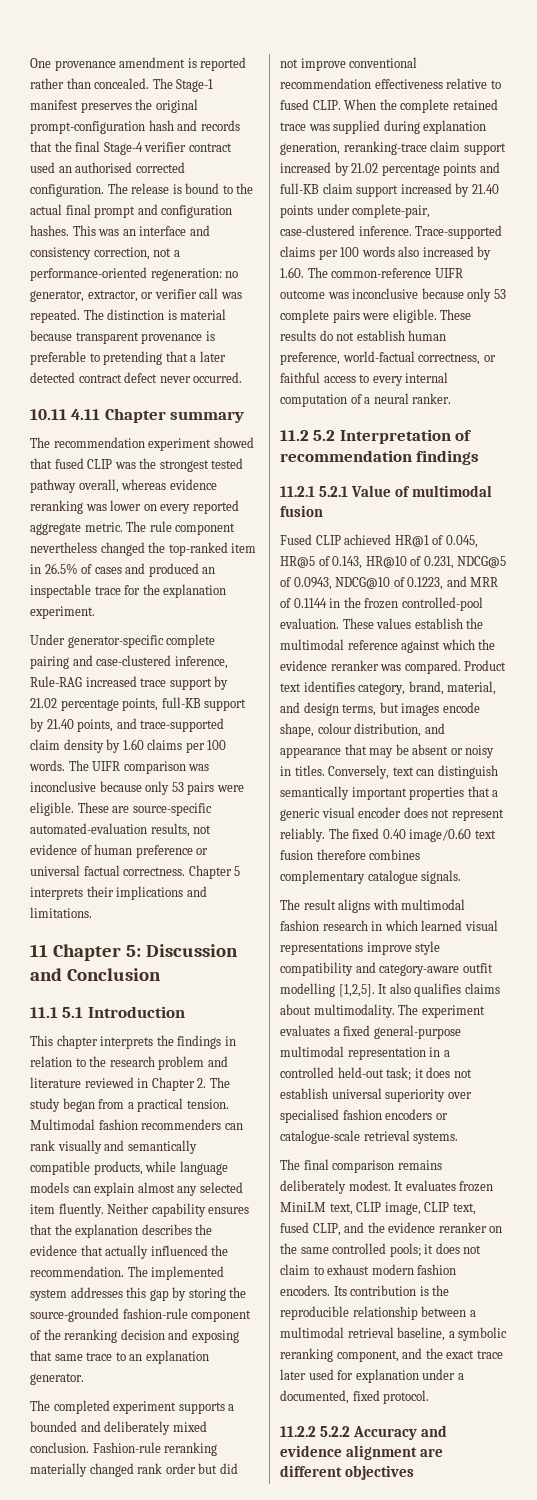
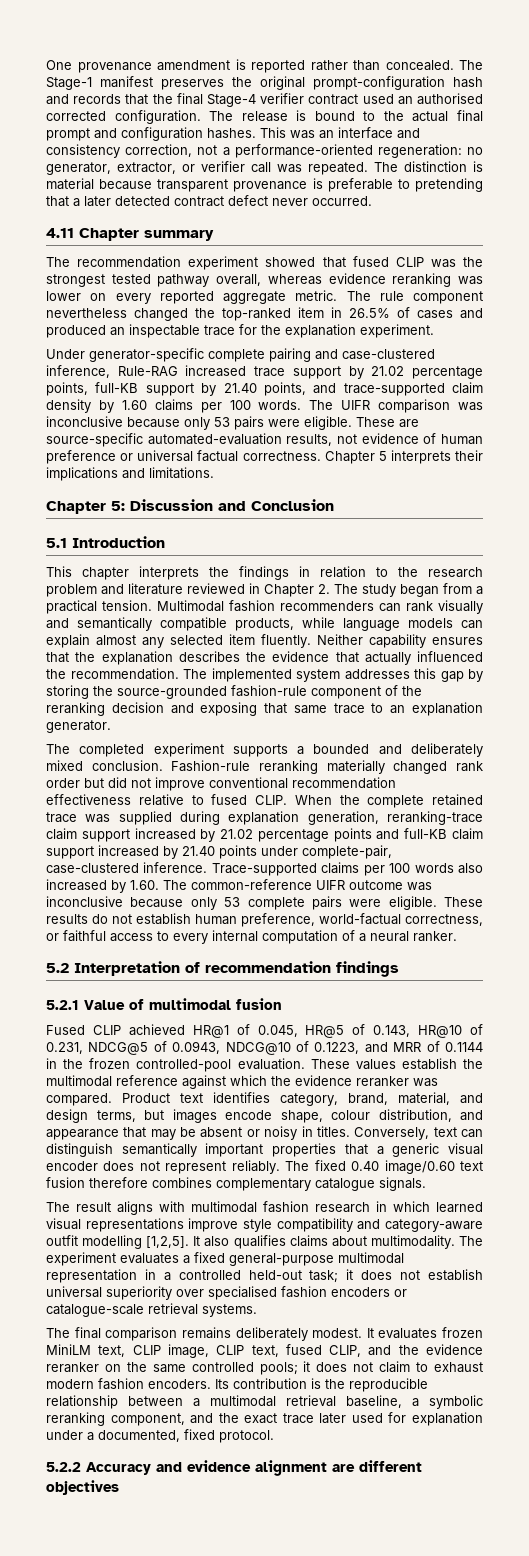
[30,409,67,420] 10.11 -> (372, 201) none
[30,944,48,957] 11 -> (214, 473) none
[30,1007,58,1018] 11.1 -> (334, 505) none
[280,430,309,441] 11.2 -> (457, 936) none
[280,486,315,497] 11.2.1 -> (399, 969) none
[280,1426,316,1437] 11.2.2 -> (274, 1436) none

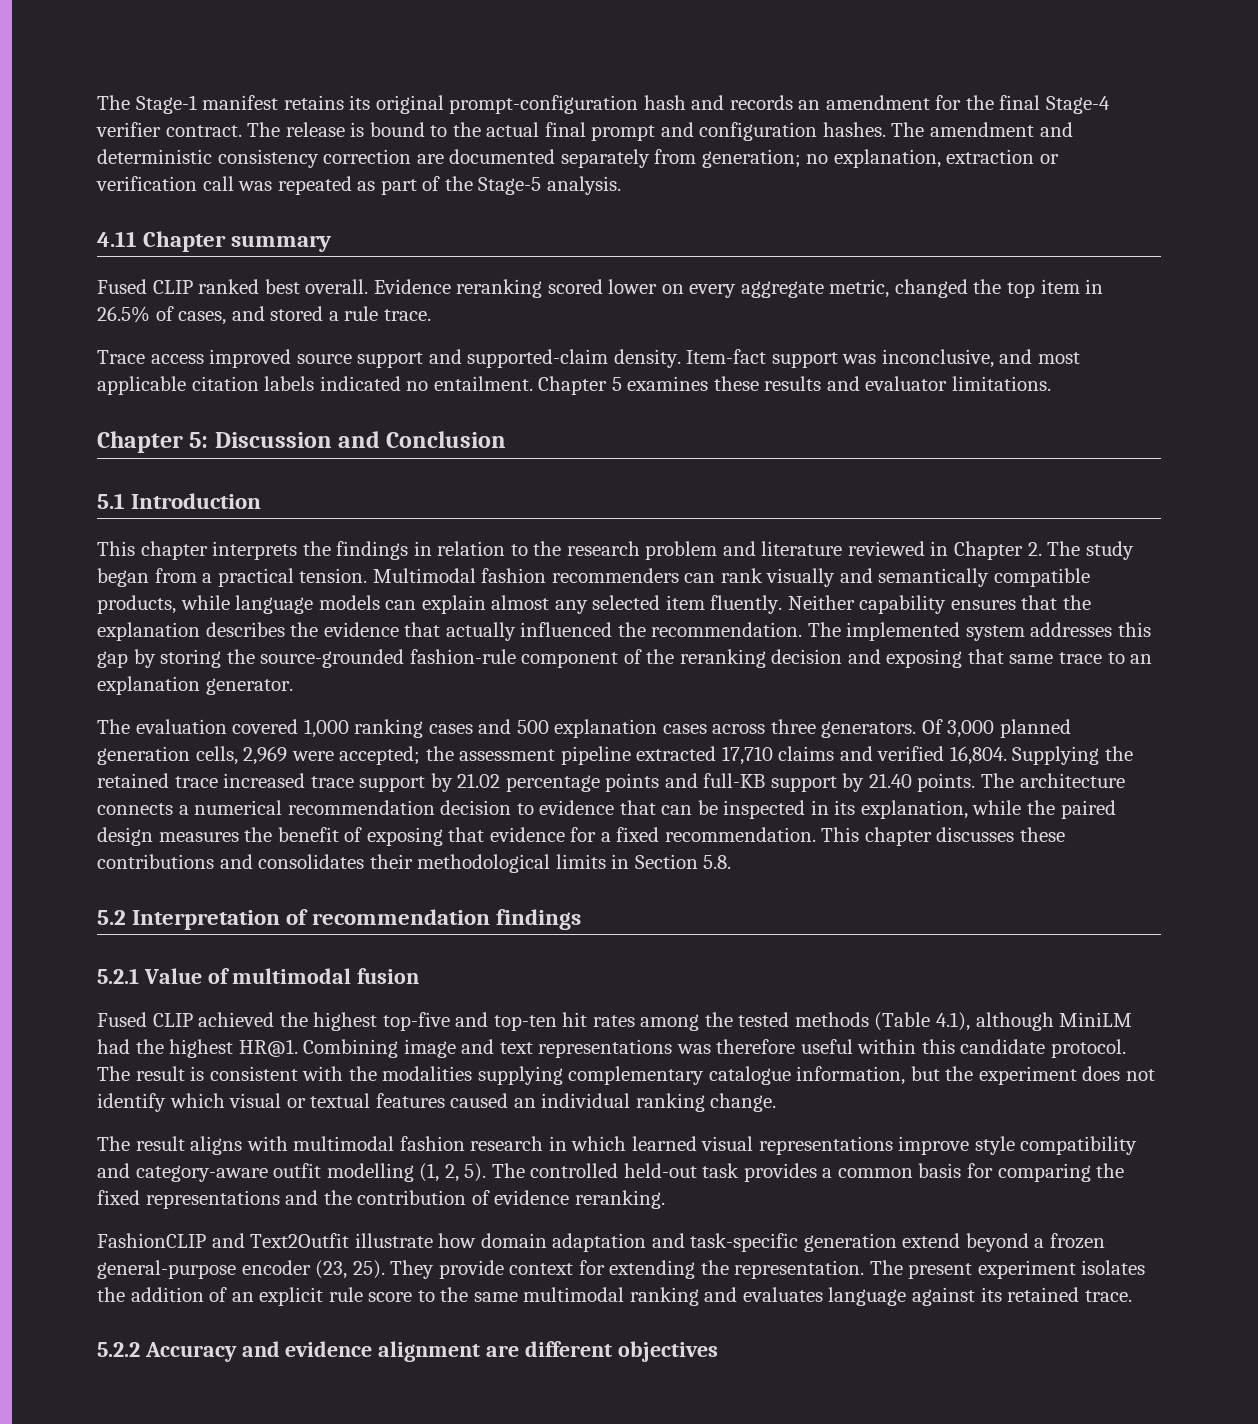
[46,59,454,73] One provenance amendment is reported rather than concealed. -> (97, 102) none
[161,77,252,90] preserves the -> [283,95,371,110] retains its
[125,94,149,105] that -> [798,95,962,110] an amendment for
[308,93,483,105] [46,110,201,124] contract used an authorised corrected configuration. -> [165,125,242,137] contract.
[260,127,420,139] [46,144,483,158] [46,161,483,175] [46,178,484,192] [46,195,372,207] [46,228,214,241] [46,256,483,270] [46,273,484,287] [46,290,483,304] [46,308,127,318] This was an interface and consistency correction, not a performance-oriented regeneration: no generator, extractor, or verifier call was repeated. The distinction is material because transparent provenance is preferable to pretending that a later detected contract defect never occurred. // 4.11 Chapter summary // The recommendation experiment showed that fused CLIP was the strongest tested pathway overall, whereas evidence reranking was lower on every reported aggregate metric. The rule component nevertheless -> [891,122,1073,137] [97,149,1059,168] [96,176,621,195] [97,231,332,252] [97,279,890,298] The amendment and deterministic consistency correction are documented separately from generation; no explanation, extraction or verification call was repeated as part of the Stage-5 analysis. // 4.11 Chapter summary // Fused CLIP ranked best overall. Evidence reranking scored lower on every aggregate metric,
[222,308,291,321] top-ranked -> [1007,282,1036,298] top
[417,308,483,319] [46,324,434,338] [46,348,435,362] [46,365,484,379] [46,382,483,396] [46,399,483,413] [46,416,419,430] [46,433,484,447] [46,450,483,464] [46,467,145,481] cases and produced an inspectable trace for the explanation experiment. // Under generator-specific complete pairing and case-clustered inference, Rule-RAG increased trace support by 21.02 percentage points, full-KB support by 21.40 points, and trace-supported claim density by 1.60 claims per 100 words. The UIFR comparison was inconclusive because only 53 pairs were eligible. These are source-specific automated-evaluation results, not evidence of human preference or universal factual correctness. Chapter 5 interprets their implications and -> [178,306,431,325] [97,349,1080,368] [97,376,948,395] cases, and stored a rule trace. // Trace access improved source support and supported-claim density. Item-fact support was inconclusive, and most applicable citation labels indicated no entailment. Chapter 5 examines these results and evaluator
[79,743,483,757] [46,760,484,774] [46,777,396,791] [46,794,483,808] [46,811,483,825] [46,828,196,842] completed experiment supports a bounded and deliberately mixed conclusion. Fashion-rule reranking materially changed rank order but did not improve conventional recommendation effectiveness relative to fused CLIP. When the complete retained trace was supplied during explanation generation, reranking-trace claim support increased -> [135,719,1072,738] [97,746,1134,765] [97,773,426,792] evaluation covered 1,000 ranking cases and 500 explanation cases across three generators. Of 3,000 planned generation cells, 2,969 were accepted; the assessment pipeline extracted 17,710 claims and verified 16,804. Supplying the retained trace increased trace support
[451,828,483,840] [46,845,392,859] [46,862,484,876] [46,879,432,893] [46,896,483,910] [46,913,483,927] [46,930,457,944] claim support increased by 21.40 points under complete-pair, case-clustered inference. Trace-supported claims per 100 words also increased by 1.60. The common-reference UIFR outcome was inconclusive because only 53 complete pairs were eligible. These results do not establish human preference, world-factual correctness, or faithful access to every internal computation of a neural ranker. -> [770,773,1125,792] [97,800,1116,819] [97,827,1066,846] [97,854,732,873] support by 21.40 points. The architecture connects a numerical recommendation decision to evidence that can be inspected in its explanation, while the paired design measures the benefit of exposing that evidence for a fixed recommendation. This chapter discusses these contributions and consolidates their methodological limits in Section 5.8.
[192,1024,483,1038] [46,1041,483,1055] [46,1058,483,1072] [46,1075,438,1089] [46,1092,483,1106] [46,1109,483,1123] [46,1126,484,1140] [46,1143,484,1157] [46,1160,484,1174] [46,1177,426,1191] HR@1 of 0.045, HR@5 of 0.143, HR@10 of 0.231, NDCG@5 of 0.0943, NDCG@10 of 0.1223, and MRR of 0.1144 in the frozen controlled-pool evaluation. These values establish the multimodal reference against which the evidence reranker was compared. Product text identifies category, brand, material, and design terms, but images encode shape, colour distribution, and appearance that may be absent or noisy in titles. Conversely, text can distinguish semantically important properties that a generic visual encoder does not represent reliably. The fixed 0.40 image/0.60 text fusion therefore combines complementary catalogue signals. -> [279,1012,1133,1031] [97,1039,1127,1058] [97,1066,1156,1085] [97,1093,777,1112] the highest top-five and top-ten hit rates among the tested methods (Table 4.1), although MiniLM had the highest HR@1. Combining image and text representations was therefore useful within this candidate protocol. The result is consistent with the modalities supplying complementary catalogue information, but the experiment does not identify which visual or textual features caused an individual ranking change.
[146,1235,483,1249] [46,1252,404,1266] [46,1269,484,1283] [46,1286,407,1300] [46,1303,257,1317] [46,1327,483,1341] [46,1344,484,1358] [46,1361,484,1375] [46,1378,428,1392] [46,1395,483,1409] [46,1412,483,1426] [46,1429,274,1443] [1,2,5]. It also qualifies claims about multimodality. The experiment evaluates a fixed general-purpose multimodal representation in a controlled held-out task; it does not establish universal superiority over specialised fashion encoders or catalogue-scale retrieval systems. // The final comparison remains deliberately modest. It evaluates frozen MiniLM text, CLIP image, CLIP text, fused CLIP, and the evidence reranker on the same controlled pools; it does not claim to exhaust modern fashion encoders. Its contribution is the reproducible relationship between a multimodal retrieval baseline, a symbolic reranking component, and the exact trace later used for explanation under a documented, fixed protocol. -> [419,1163,1125,1182] [97,1190,665,1209] [97,1233,1105,1252] [97,1260,1146,1279] [97,1287,1132,1306] (1, 2, 5). The controlled held-out task provides a common basis for comparing the fixed representations and the contribution of evidence reranking. // FashionCLIP and Text2Outfit illustrate how domain adaptation and task-specific generation extend beyond a frozen general-purpose encoder (23, 25). They provide context for extending the representation. The present experiment isolates the addition of an explicit rule score to the same multimodal ranking and evaluates language against its retained trace.

